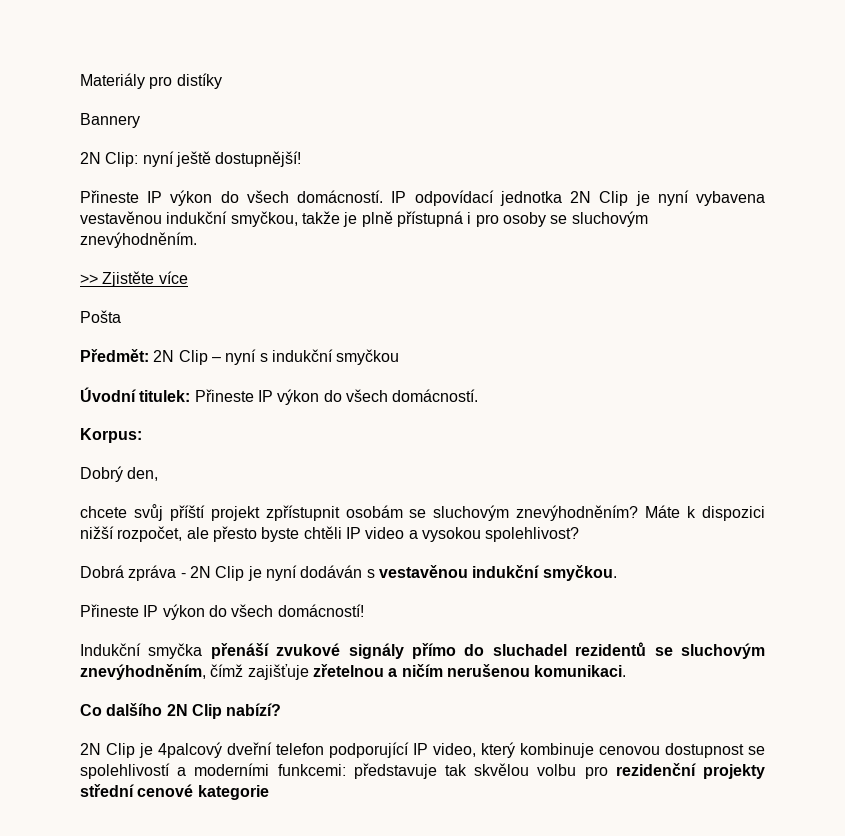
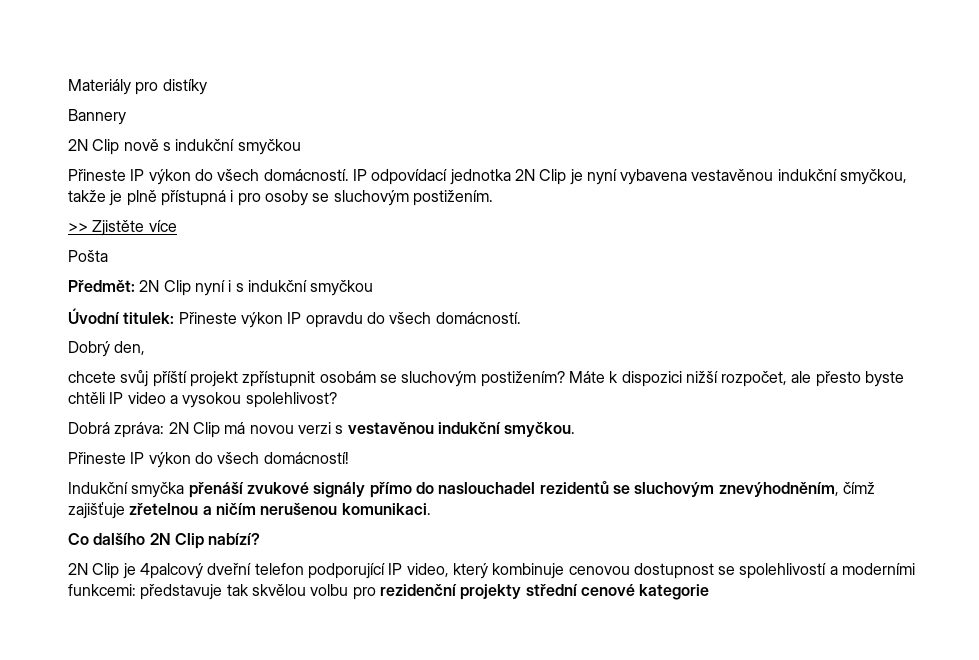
[105,151,302,167] Clip: nyní ještě dostupnější! -> [92,139,301,155] Clip nově s indukční smyčkou
[80,232,197,248] znevýhodněním. -> [412,190,493,206] postižením.
[211,349,257,365] – nyní -> [194,280,232,296] nyní i
[257,389,479,405] [80,428,142,443] IP výkon do všech domácností. // Korpus: -> [240,312,521,328] výkon IP opravdu do všech domácností.
[516,505,639,521] znevýhodněním? -> [480,371,565,387] postižením?
[128,565,363,581] zpráva - 2N Clip je nyní dodáván -> [114,422,331,438] zpráva: 2N Clip má novou verzi
[492,644,567,656] sluchadel -> [438,482,536,494] naslouchadel

